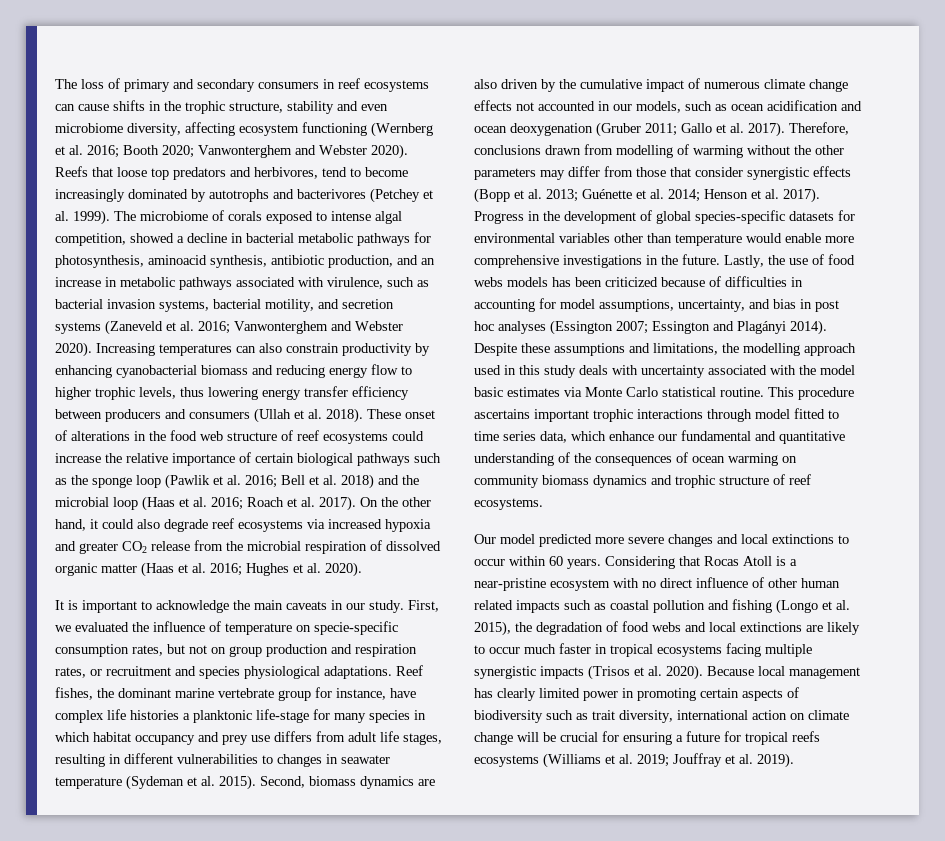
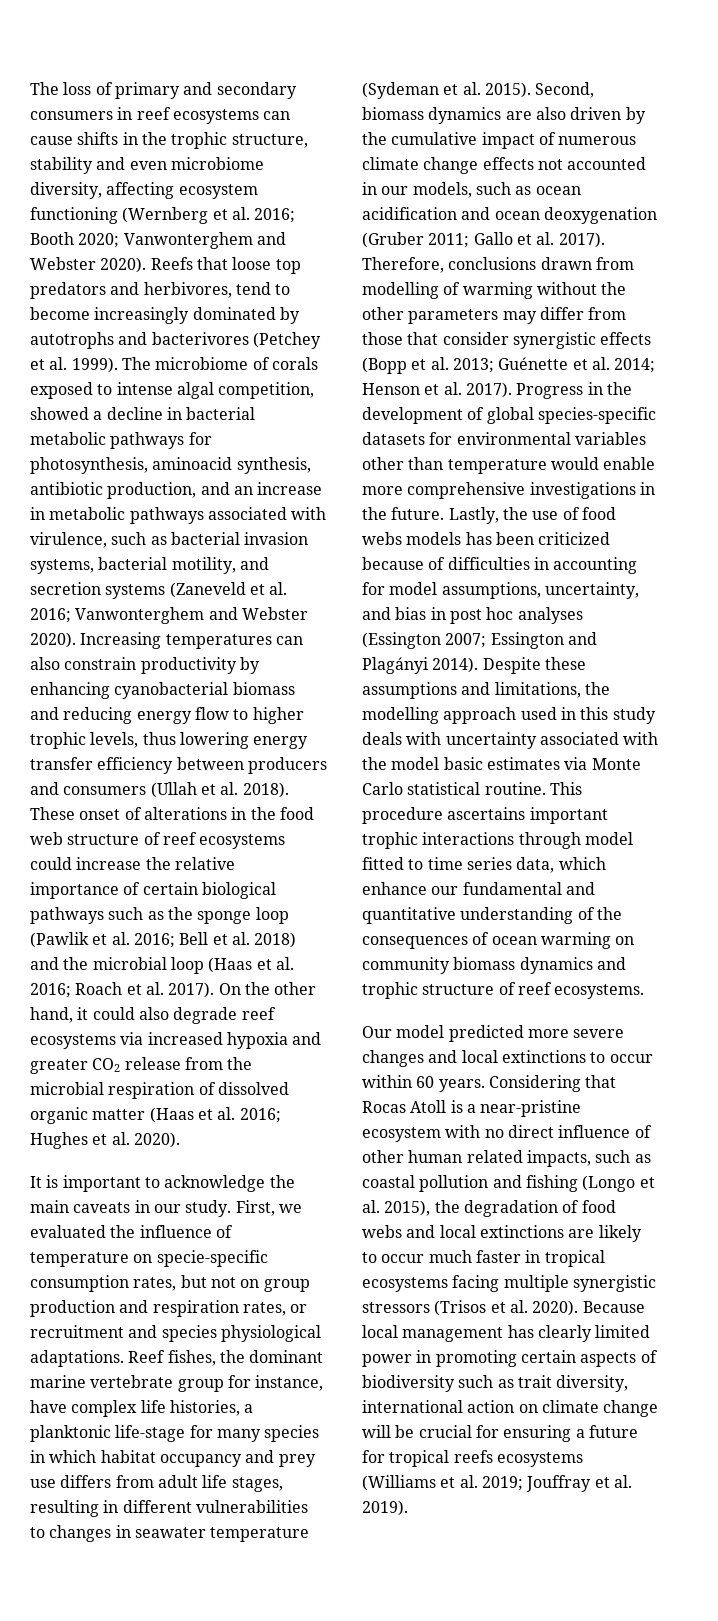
[130,710,179,720] histories -> [169,1400,240,1416] histories,
[516,600,560,613] impacts -> [526,1150,591,1167] impacts,
[540,666,584,679] impacts -> [362,1302,430,1313] stressors

